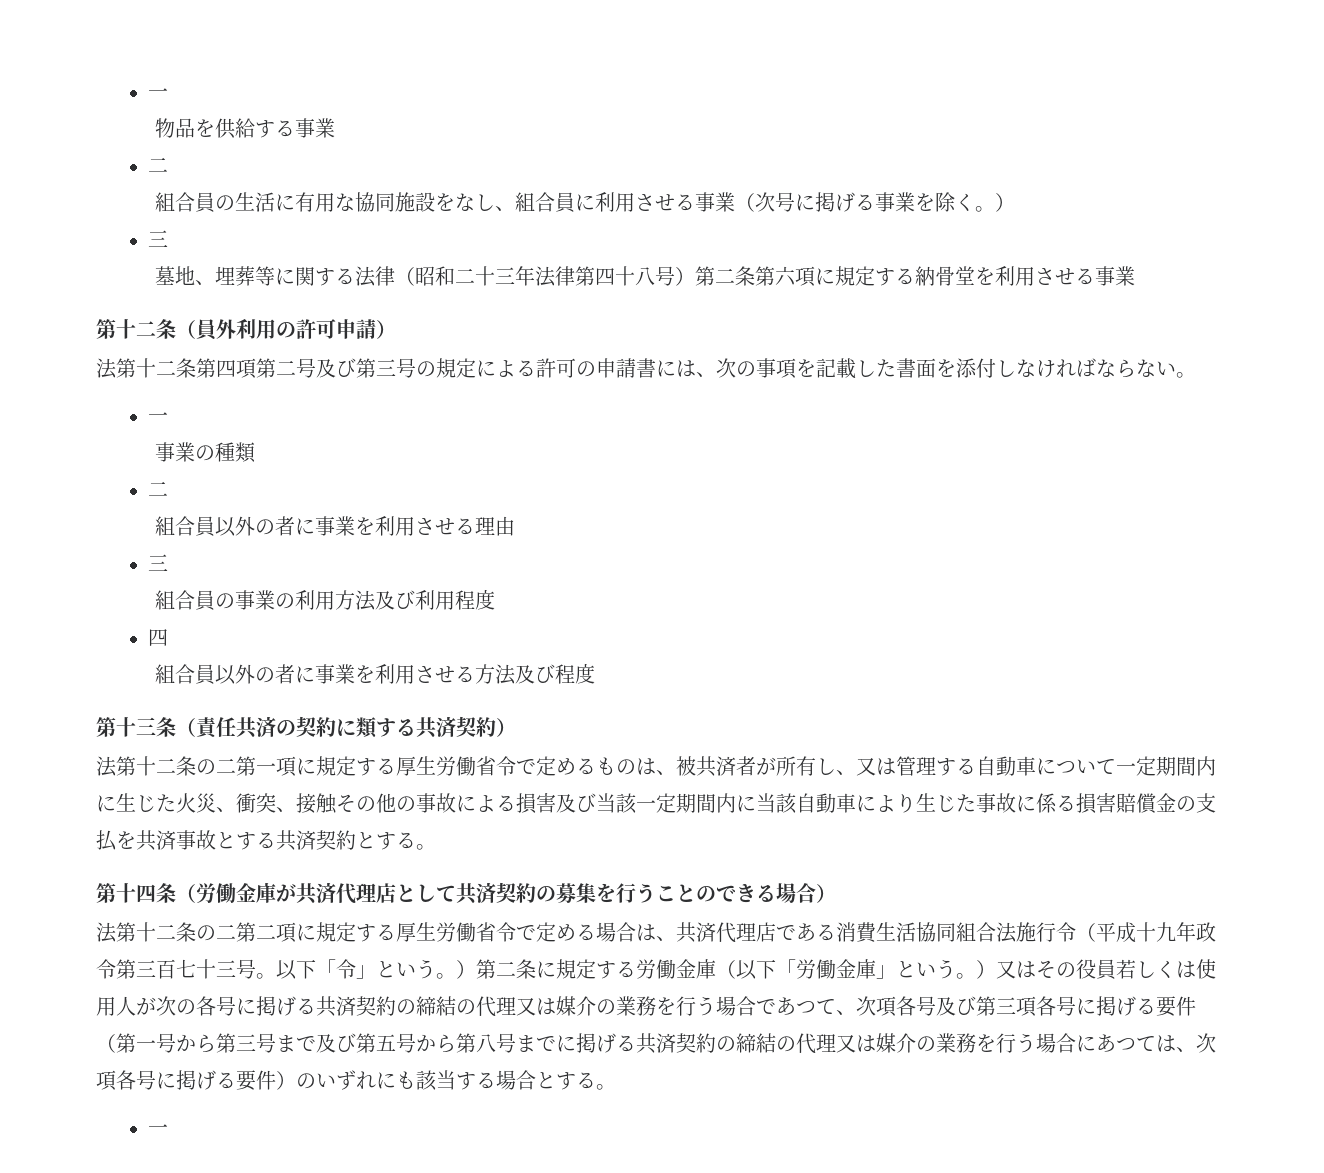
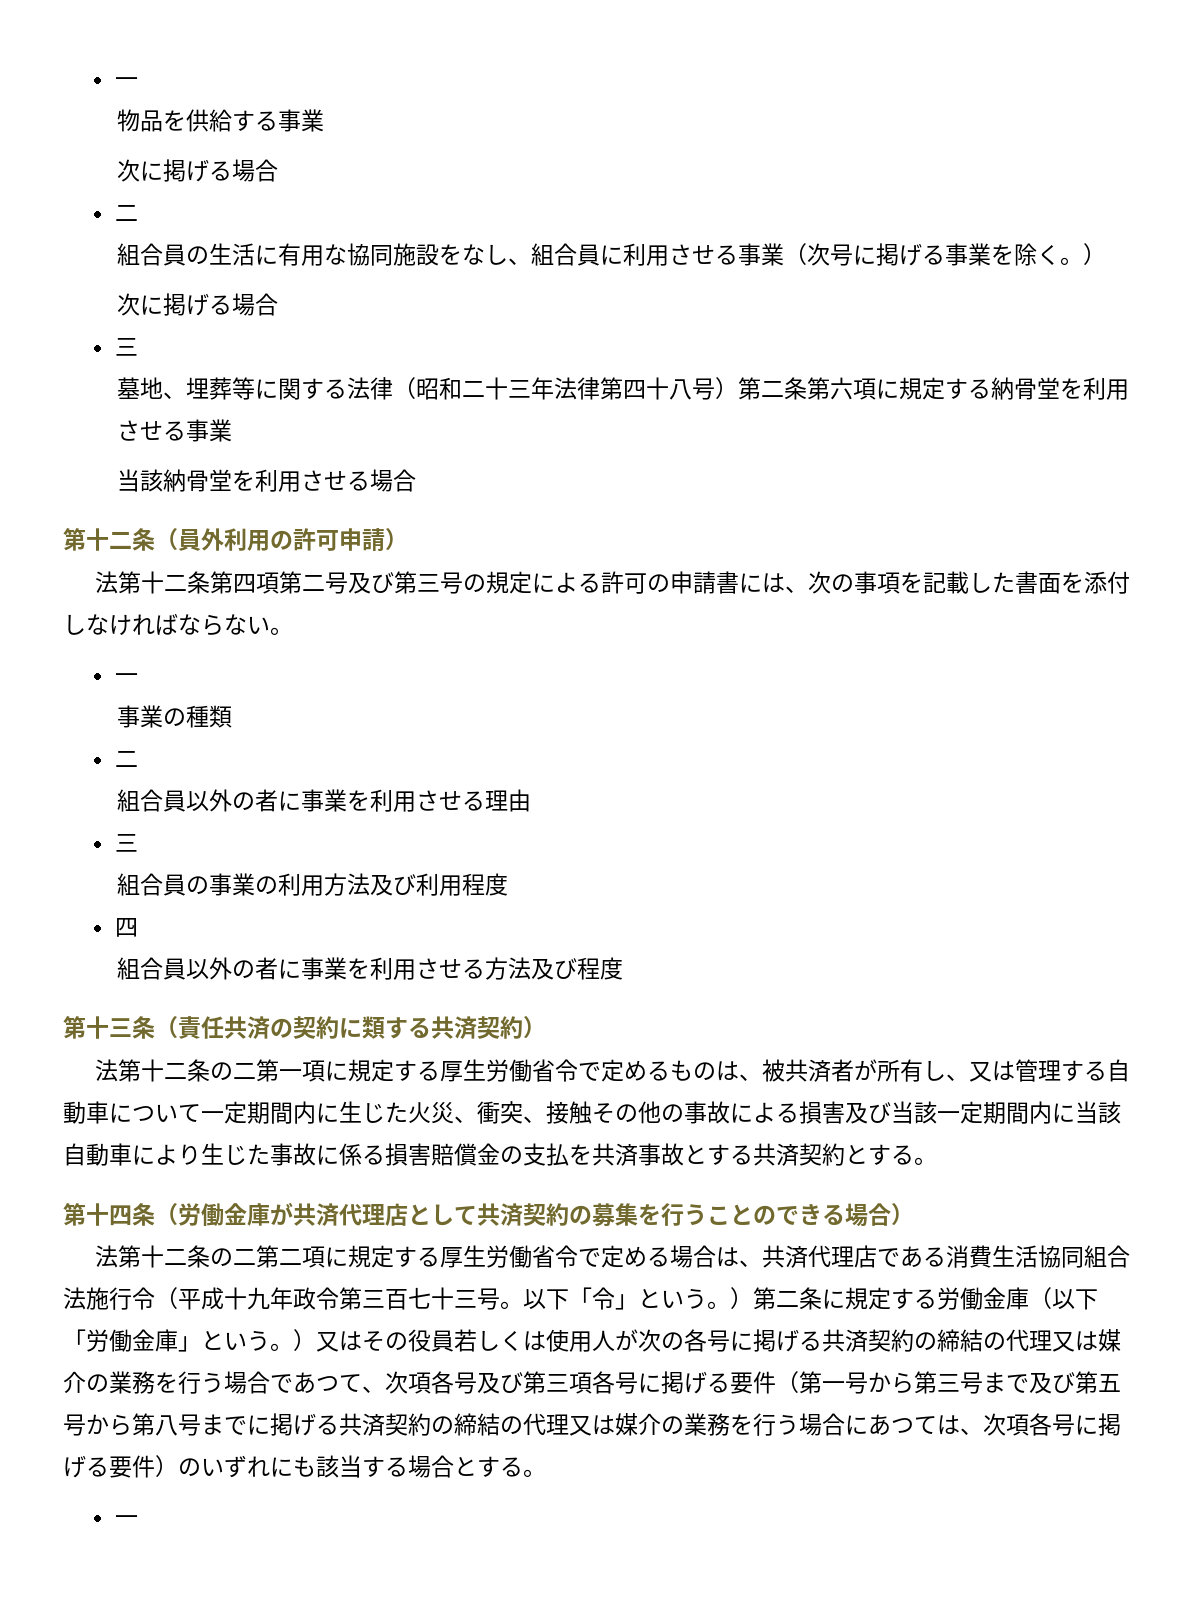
(336, 128) none -> [116,159,278,182] // 次に掲げる場合
(1016, 202) none -> [116,293,278,316] // 次に掲げる場合
(1136, 276) none -> [116,469,416,492] // 当該納骨堂を利用させる場合

